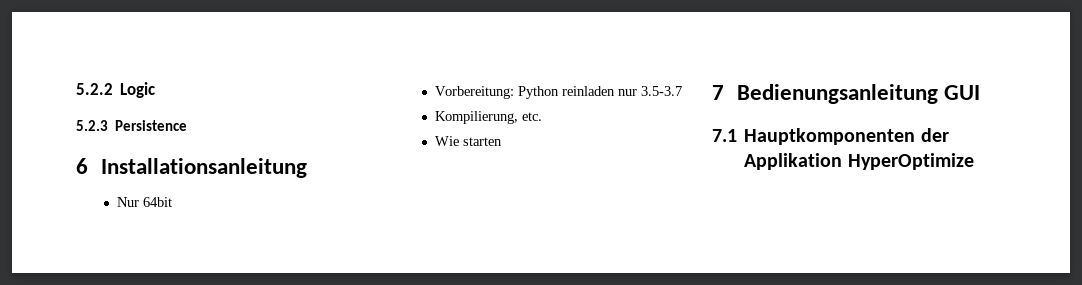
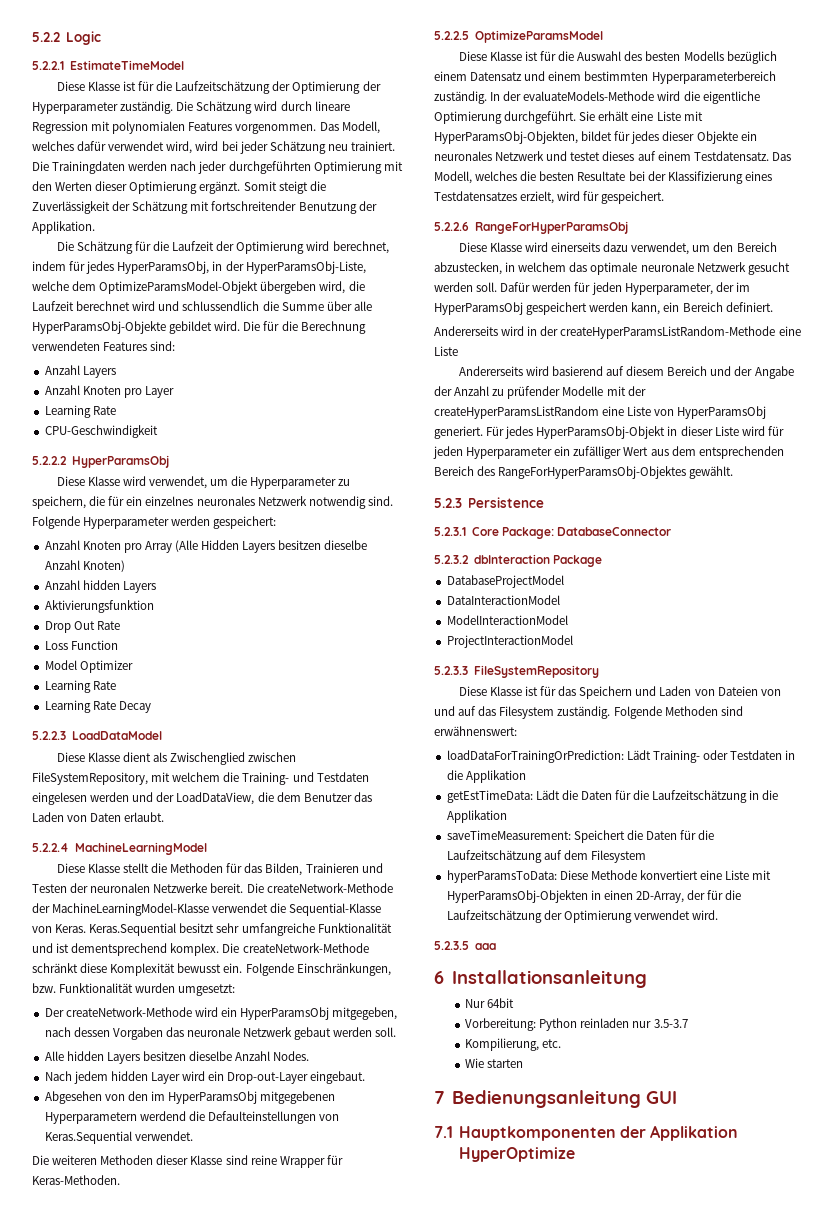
[76,120,188,131] 5.2.3 Persistence -> [32,60,184,70] [56,81,381,94] [32,101,350,114] [32,121,380,134] [32,141,395,154] [32,161,403,174] [32,181,326,194] [32,201,377,214] [32,221,95,234] [56,241,389,254] [32,261,366,274] [32,281,365,294] [32,301,372,311] [32,321,366,334] [32,341,176,351] [44,365,116,378] [44,385,174,398] [44,405,116,418] [44,425,158,438] [32,455,169,468] [56,476,351,489] [32,496,393,509] [32,516,277,529] [44,540,368,553] [44,560,125,572] [44,580,156,593] [44,600,154,613] [44,621,120,633] [44,640,118,650] [44,660,133,673] [44,680,116,693] [44,700,151,713] [32,731,162,740] [56,752,297,765] [32,772,369,785] [32,792,372,805] [32,812,165,822] [32,842,207,855] [56,863,383,876] [32,883,393,893] [32,903,382,916] [32,923,392,936] [32,943,369,956] [32,963,391,976] [32,983,236,996] [44,1007,398,1020] [44,1027,397,1040] [44,1051,310,1064] [44,1071,366,1084] [44,1091,336,1104] [44,1111,340,1124] [44,1131,193,1144] [32,1155,343,1168] [32,1175,120,1185] [434,30,603,43] [458,51,777,64] [434,71,776,84] [434,91,760,104] [434,111,703,124] [434,131,757,144] [434,151,791,161] [434,171,772,184] [434,191,665,204] [434,221,628,234] [458,242,777,255] [434,262,790,275] [434,282,750,295] [434,302,773,315] [434,326,801,339] [434,346,458,356] [458,366,794,379] [434,386,646,399] [434,406,767,419] [434,426,784,439] [433,446,784,459] [434,466,734,479] [434,497,544,508] [434,527,672,539] [434,554,602,567] [446,575,564,588] [446,595,560,605] [446,615,568,625] [446,635,573,648] [434,665,599,678] [458,686,781,699] [434,706,743,719] [434,726,517,736] [446,750,796,763] [446,770,526,783] [446,790,779,803] [446,810,507,823] [446,830,715,843] [446,850,646,863] [446,870,772,883] [446,890,742,903] [446,910,719,923] [434,941,496,950] 5.2.2.1 EstimateTimeModel // Diese Klasse ist für die Laufzeitschätzung der Optimierung der Hyperparameter zuständig. Die Schätzung wird durch lineare Regression mit polynomialen Features vorgenommen. Das Modell, welches dafür verwendet wird, wird bei jeder Schätzung neu trainiert. Die Trainingdaten werden nach jeder durchgeführten Optimierung mit den Werten dieser Optimierung ergänzt. Somit steigt die Zuverlässigkeit der Schätzung mit fortschreitender Benutzung der Applikation. // Die Schätzung für die Laufzeit der Optimierung wird berechnet, indem für jedes HyperParamsObj, in der HyperParamsObj-Liste, welche dem OptimizeParamsModel-Objekt übergeben wird, die Laufzeit berechnet wird und schlussendlich die Summe über alle HyperParamsObj-Objekte gebildet wird. Die für die Berechnung verwendeten Features sind: // Anzahl Layers // Anzahl Knoten pro Layer // Learning Rate // CPU-Geschwindigkeit // 5.2.2.2 HyperParamsObj // Diese Klasse wird verwendet, um die Hyperparameter zu speichern, die für ein einzelnes neuronales Netzwerk notwendig sind. Folgende Hyperparameter werden gespeichert: // Anzahl Knoten pro Array (Alle Hidden Layers besitzen dieselbe Anzahl Knoten) // Anzahl hidden Layers // Aktivierungsfunktion // Drop Out Rate // Loss Function // Model Optimizer // Learning Rate // Learning Rate Decay // 5.2.2.3 LoadDataModel // Diese Klasse dient als Zwischenglied zwischen FileSystemRepository, mit welchem die Training- und Testdaten eingelesen werden und der LoadDataView, die dem Benutzer das Laden von Daten erlaubt. // 5.2.2.4 MachineLearningModel // Diese Klasse stellt die Methoden für das Bilden, Trainieren und Testen der neuronalen Netzwerke bereit. Die createNetwork-Methode der MachineLearningModel-Klasse verwendet die Sequential-Klasse von Keras. Keras.Sequential besitzt sehr umfangreiche Funktionalität und ist dementsprechend komplex. Die createNetwork-Methode schränkt diese Komplexität bewusst ein. Folgende Einschränkungen, bzw. Funktionalität wurden umgesetzt: // Der createNetwork-Methode wird ein HyperParamsObj mitgegeben, nach dessen Vorgaben das neuronale Netzwerk gebaut werden soll. // Alle hidden Layers besitzen dieselbe Anzahl Nodes. // Nach jedem hidden Layer wird ein Drop-out-Layer eingebaut. // Abgesehen von den im HyperParamsObj mitgegebenen Hyperparametern werdend die Defaulteinstellungen von Keras.Sequential verwendet. // Die weiteren Methoden dieser Klasse sind reine Wrapper für Keras-Methoden. // 5.2.2.5 OptimizeParamsModel // Diese Klasse ist für die Auswahl des besten Modells bezüglich einem Datensatz und einem bestimmten Hyperparameterbereich zuständig. In der evaluateModels-Methode wird die eigentliche Optimierung durchgeführt. Sie erhält eine Liste mit HyperParamsObj-Objekten, bildet für jedes dieser Objekte ein neuronales Netzwerk und testet dieses auf einem Testdatensatz. Das Modell, welches die besten Resultate bei der Klassifizierung eines Testdatensatzes erzielt, wird für gespeichert. // 5.2.2.6 RangeForHyperParamsObj // Diese Klasse wird einerseits dazu verwendet, um den Bereich abzustecken, in welchem das optimale neuronale Netzwerk gesucht werden soll. Dafür werden für jeden Hyperparameter, der im HyperParamsObj gespeichert werden kann, ein Bereich definiert. // Andererseits wird in der createHyperParamsListRandom-Methode eine Liste // Andererseits wird basierend auf diesem Bereich und der Angabe der Anzahl zu prüfender Modelle mit der createHyperParamsListRandom eine Liste von HyperParamsObj generiert. Für jedes HyperParamsObj-Objekt in dieser Liste wird für jeden Hyperparameter ein zufälliger Wert aus dem entsprechenden Bereich des RangeForHyperParamsObj-Objektes gewählt. // 5.2.3 Persistence // 5.2.3.1 Core Package: DatabaseConnector // 5.2.3.2 dbInteraction Package // DatabaseProjectModel // DataInteractionModel // ModelInteractionModel // ProjectInteractionModel // 5.2.3.3 FileSystemRepository // Diese Klasse ist für das Speichern und Laden von Dateien von und auf das Filesystem zuständig. Folgende Methoden sind erwähnenswert: // loadDataForTrainingOrPrediction: Lädt Training- oder Testdaten in die Applikation // getEstTimeData: Lädt die Daten für die Laufzeitschätzung in die Applikation // saveTimeMeasurement: Speichert die Daten für die Laufzeitschätzung auf dem Filesystem // hyperParamsToData: Diese Methode konvertiert eine Liste mit HyperParamsObj-Objekten in einen 2D-Array, der für die Laufzeitschätzung der Optimierung verwendet wird. // 5.2.3.5 aaa

